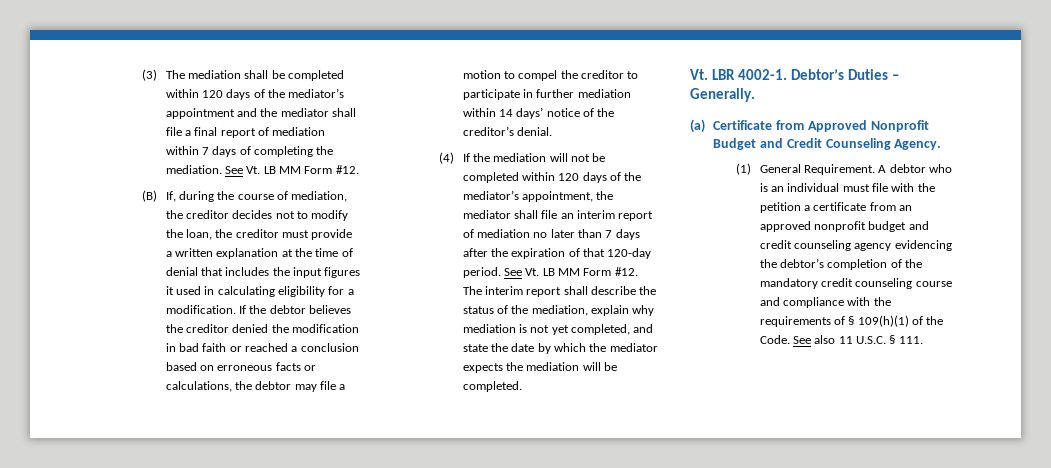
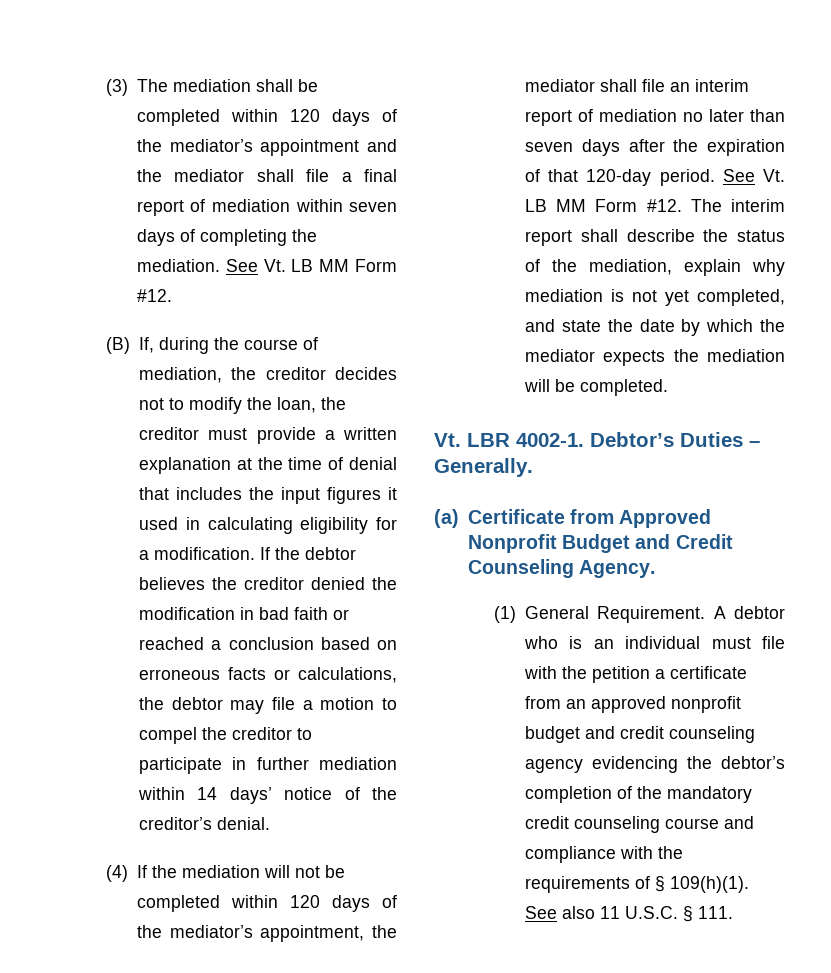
[201,147,209,155] 7 -> [349,202,398,212] seven
[605,230,613,238] 7 -> [524,142,573,152] seven
[857,315,944,327] [759,335,790,344] 109(h)(1) of the Code. -> [669,876,749,893] 109(h)(1).

